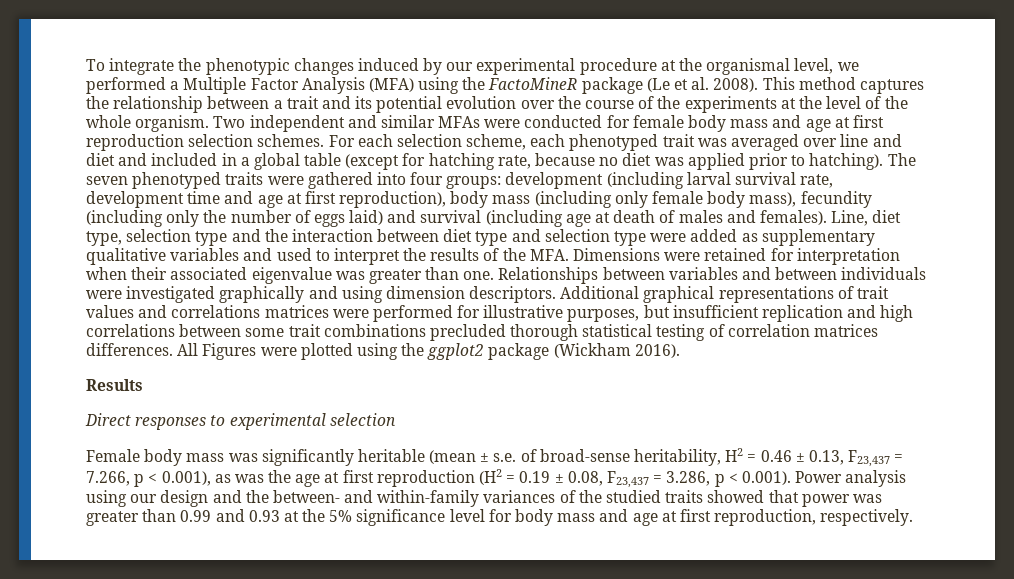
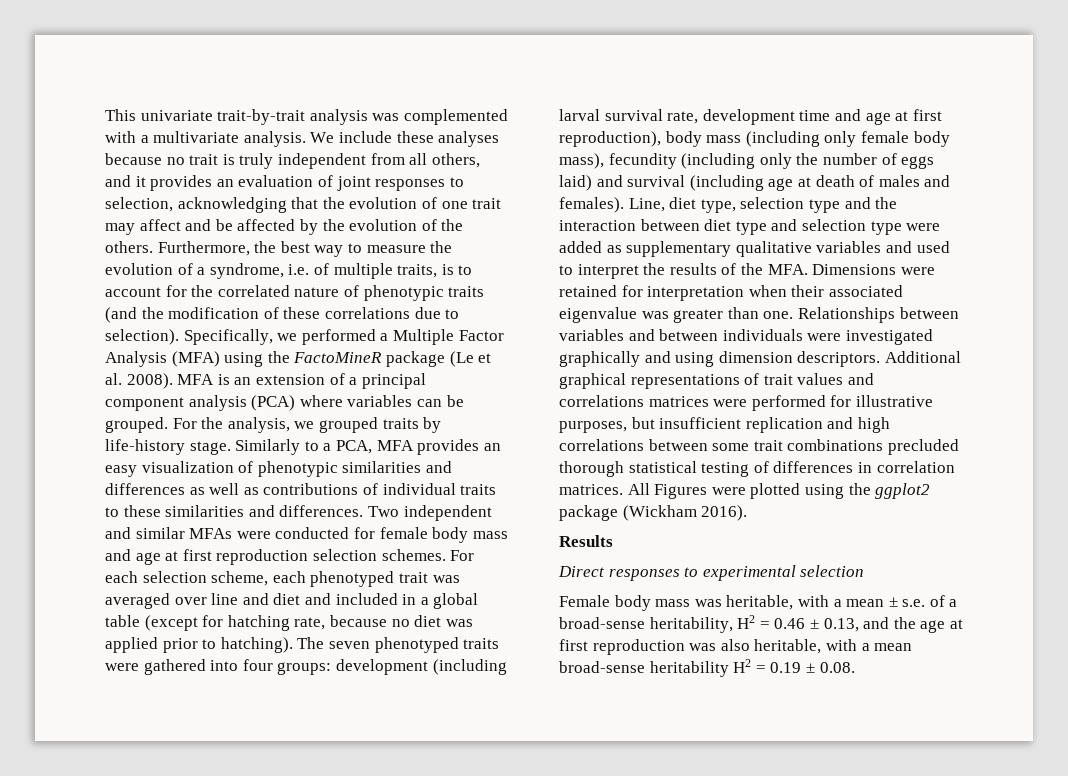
[86,58,834,75] To integrate the phenotypic changes induced by our experimental procedure at the organismal level, -> [105,109,508,125] [105,131,500,147] [105,153,480,169] [105,175,464,191] [105,197,502,213] [105,219,464,235] [105,241,453,257] [105,263,473,279] [105,285,485,301] [105,307,460,323] [105,329,273,345] This univariate trait-by-trait analysis was complemented with a multivariate analysis. We include these analyses because no trait is truly independent from all others, and it provides an evaluation of joint responses to selection, acknowledging that the evolution of one trait may affect and be affected by the evolution of the others. Furthermore, the best way to measure the evolution of a syndrome, i.e. of multiple traits, is to account for the correlated nature of phenotypic traits (and the modification of these correlations due to selection). Specifically,
[762,77,924,94] [86,96,908,113] [86,115,210,132] This method captures the relationship between a trait and its potential evolution over the course of the experiments at the level of the whole organism. -> [177,373,426,389] [105,395,464,411] [105,417,442,433] [105,439,501,455] [105,461,452,477] [105,483,497,495] [105,505,364,517] MFA is an extension of a principal component analysis (PCA) where variables can be grouped. For the analysis, we grouped traits by life-history stage. Similarly to a PCA, MFA provides an easy visualization of phenotypic similarities and differences as well as contributions of individual traits to these similarities and differences.
[727,324,879,337] [86,343,173,356] correlation matrices differences. -> [773,461,955,473] [559,484,623,495] differences in correlation matrices.
[261,449,477,466] significantly heritable (mean -> [726,595,885,610] heritable, with a mean
(537, 455) none -> [949,599,958,607] a
[848,450,904,467] [86,471,264,487] F23,437 = 7.266, p < 0.001), as was -> [863,617,890,629] and
[479,469,907,488] [86,490,882,507] [86,509,914,526] (H2 = 0.19 ± 0.08, F23,437 = 3.286, p < 0.001). Power analysis using our design and the between- and within-family variances of the studied traits showed that power was greater than 0.99 and 0.93 at the 5% significance level for body mass and age at first reproduction, respectively. -> [689,639,913,654] [559,659,855,677] was also heritable, with a mean broad-sense heritability H2 = 0.19 ± 0.08.

